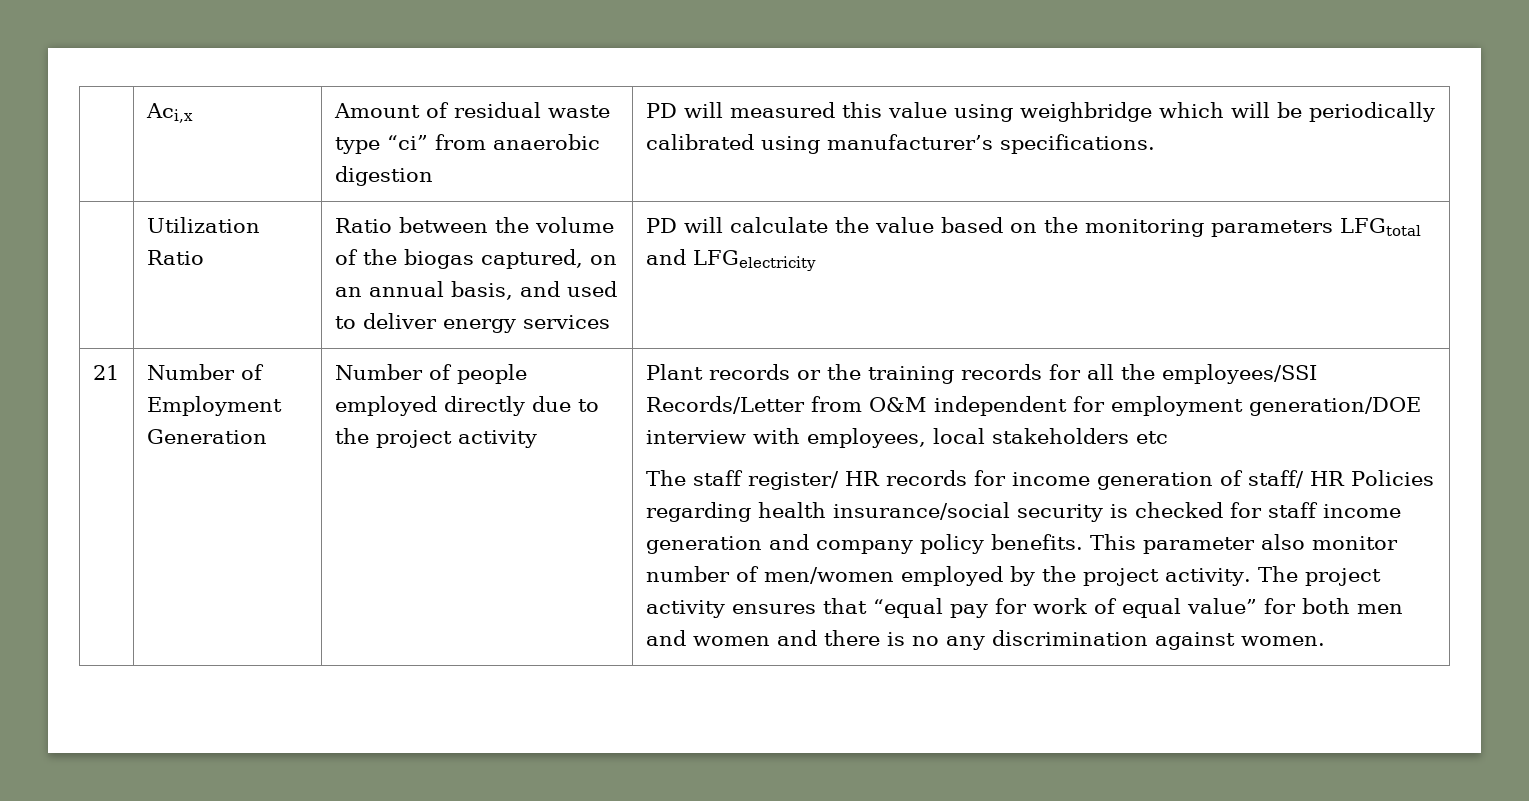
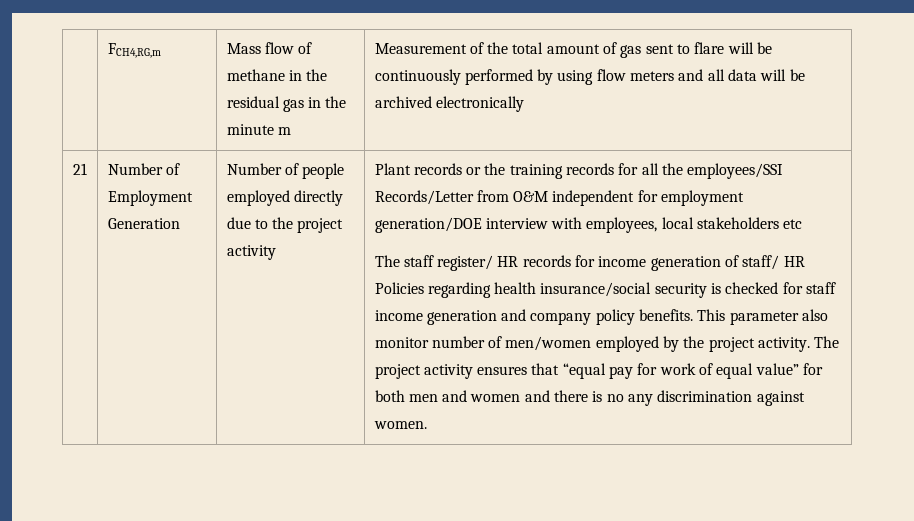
[145,103,193,123] [333,102,610,118] [334,134,600,154] [334,166,433,186] [645,102,1435,122] [645,134,1155,154] [146,217,260,233] [146,250,204,265] [334,217,614,233] [334,249,617,269] [334,281,617,300] [334,313,610,333] [645,217,1421,237] [645,249,816,271] | Aci,x | Amount of residual waste type “ci” from anaerobic digestion | PD will measured this value using weighbridge which will be periodically calibrated using manufacturer’s specifications. // | Utilization Ratio | Ratio between the volume of the biogas captured, on an annual basis, and used to deliver energy services | PD will calculate the value based on the monitoring parameters LFGtotal and LFGelectricity -> [107,43,161,58] [226,42,313,54] [226,69,328,81] [226,96,347,112] [226,124,291,135] [374,42,773,58] [374,69,805,85] [374,96,524,112] | FCH4,RG,m | Mass flow of methane in the residual gas in the minute m | Measurement of the total amount of gas sent to flare will be continuously performed by using flow meters and all data will be archived electronically

